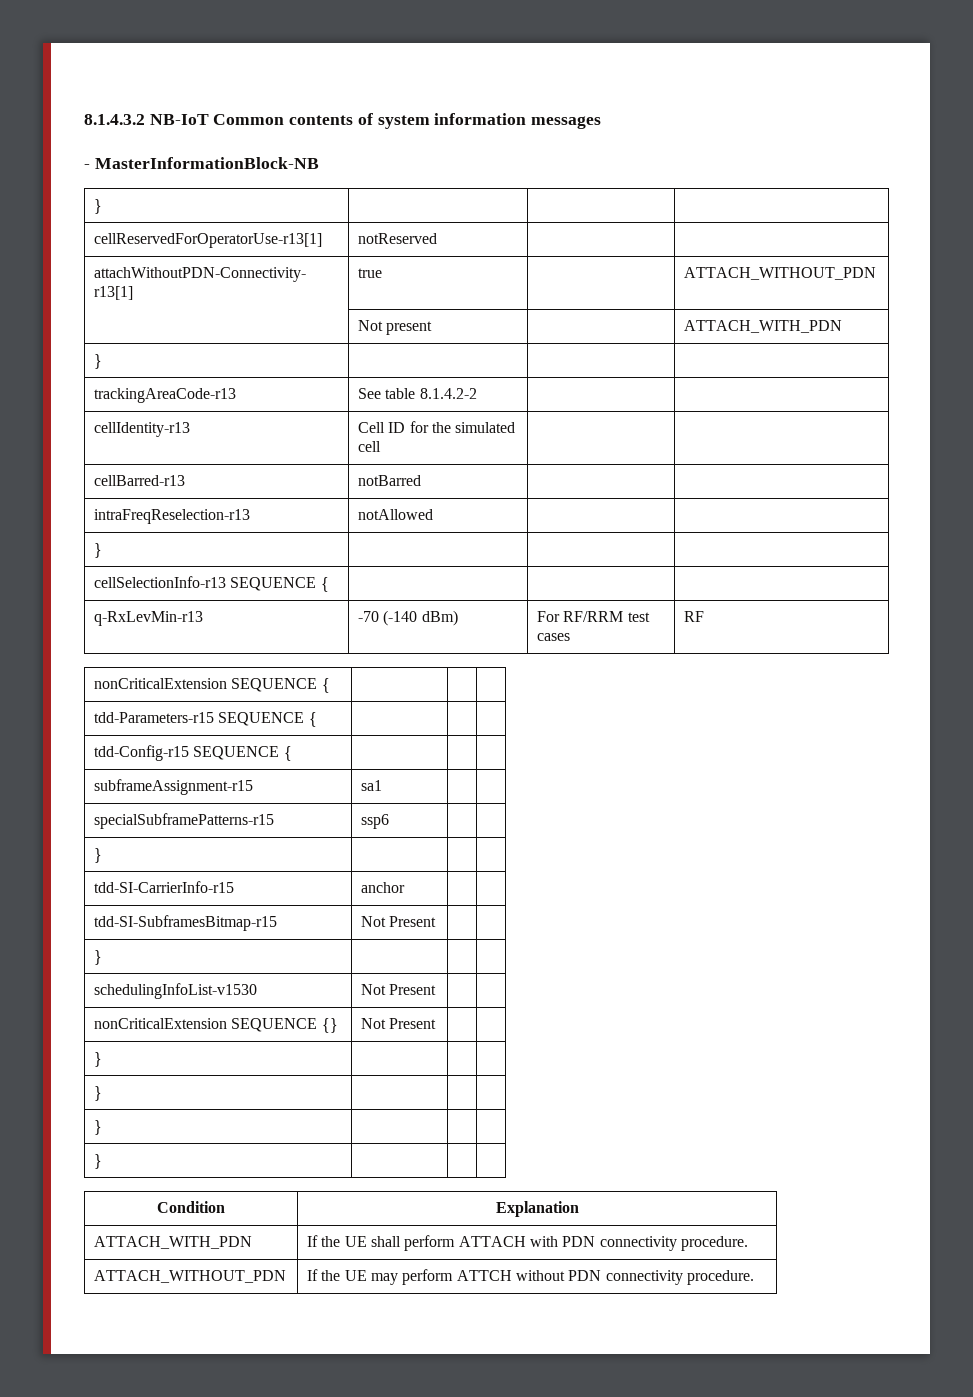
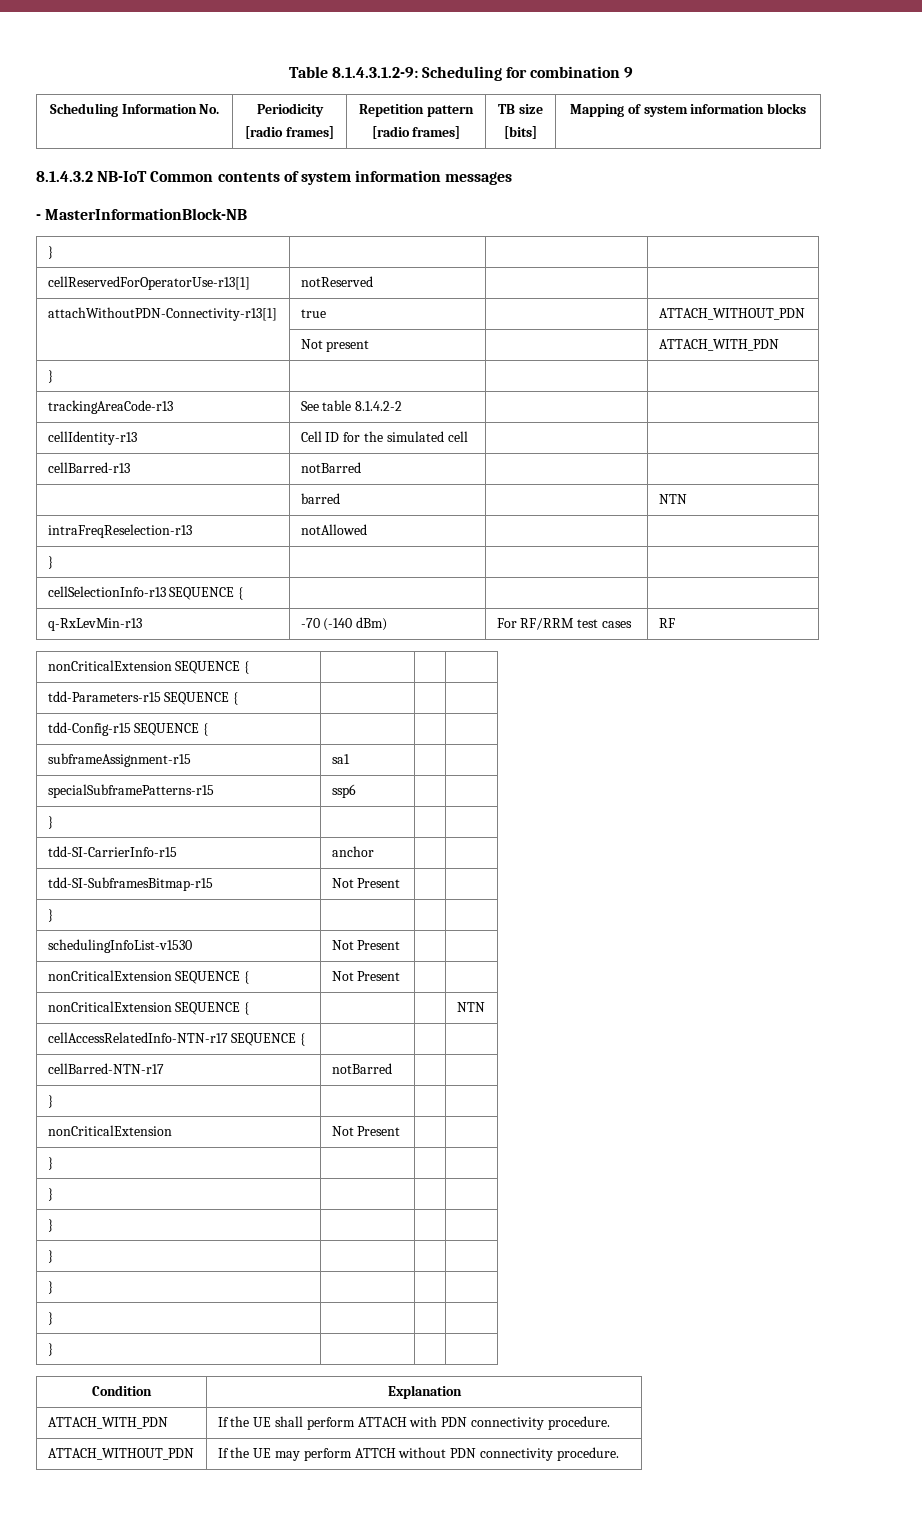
(84, 119) none -> [288,66,634,81] [49,103,220,117] [256,103,324,117] [245,126,334,139] [359,104,474,117] [371,126,461,139] [498,104,543,114] [504,126,537,139] [569,103,807,117] Table 8.1.4.3.1.2-9: Scheduling for combination 9 // Scheduling Information No. | Periodicity // [radio frames] | Repetition pattern // [radio frames] | TB size // [bits] | Mapping of system information blocks //
(422, 480) none -> [300,493,340,504] [658,494,687,504] // | barred | | NTN
[321,1018,338,1033] [361,1018,437,1029] {} | Not Present | | -> [244,971,250,984] [331,971,401,981] [47,1001,250,1015] [456,1002,485,1012] [47,1032,306,1046] [47,1063,164,1074] [331,1063,392,1074] [47,1095,53,1108] [47,1125,172,1136] [331,1126,401,1136] [47,1157,53,1170] [47,1188,53,1201] [47,1219,53,1232] { | Not Present | | // nonCriticalExtension SEQUENCE { | | | NTN // cellAccessRelatedInfo-NTN-r17 SEQUENCE { | | | // cellBarred-NTN-r17 | notBarred | | // } | | | // nonCriticalExtension | Not Present | | // } | | | // } | | | // } | | |

